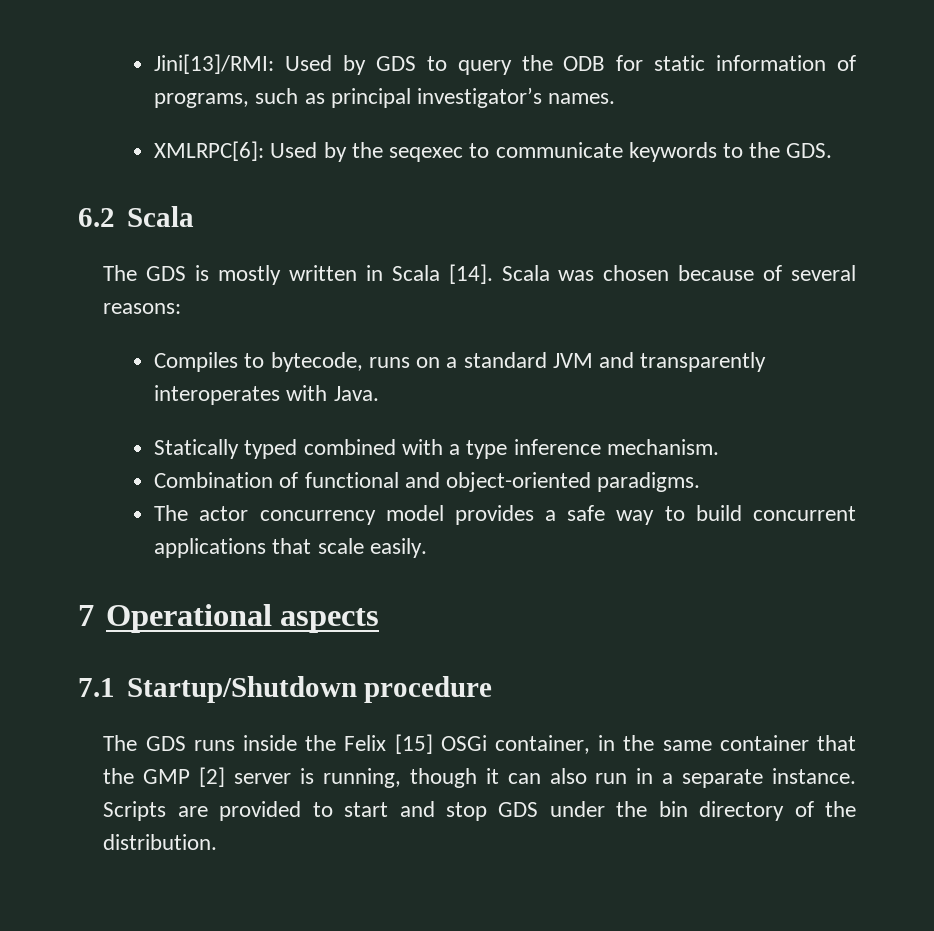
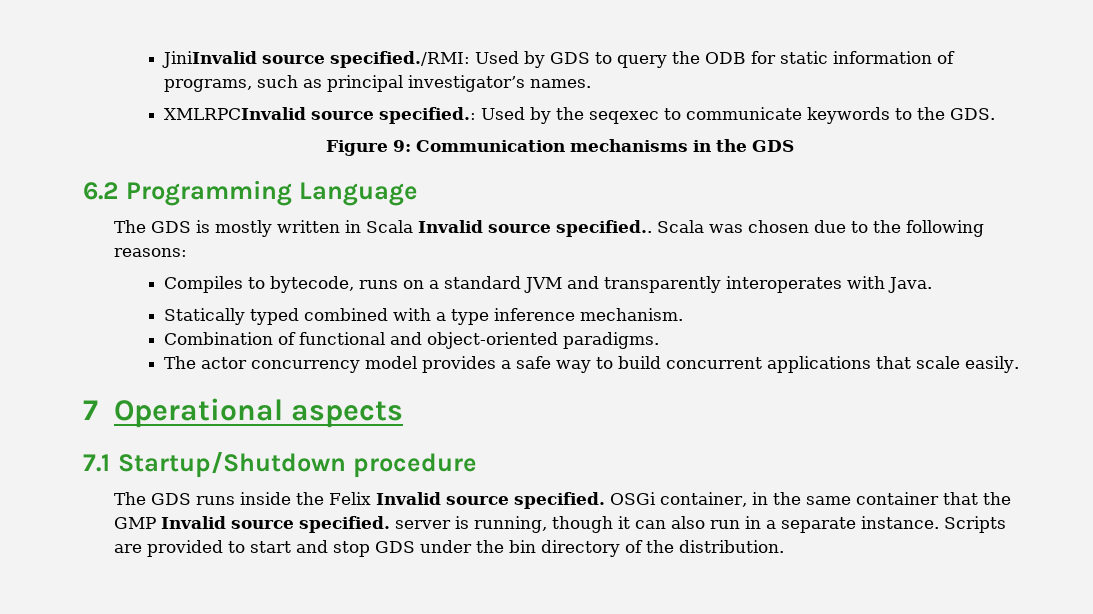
[154,54,275,74] Jini[13]/RMI: -> [161,51,470,68] JiniInvalid source specified./RMI:
[154,141,265,161] XMLRPC[6]: -> [163,107,476,124] XMLRPCInvalid source specified.:
(833, 150) none -> [325,139,794,156] // Figure 9: Communication mechanisms in the GDS
[126,206,194,227] Scala -> [126,180,419,206] Programming Language
[448,264,856,284] [14]. Scala was chosen because of several -> [418,220,985,237] Invalid source specified.. Scala was chosen due to the following
[394,734,433,754] [15] -> [376,492,606,509] Invalid source specified.
[199,767,226,787] [2] -> [161,516,391,533] Invalid source specified.

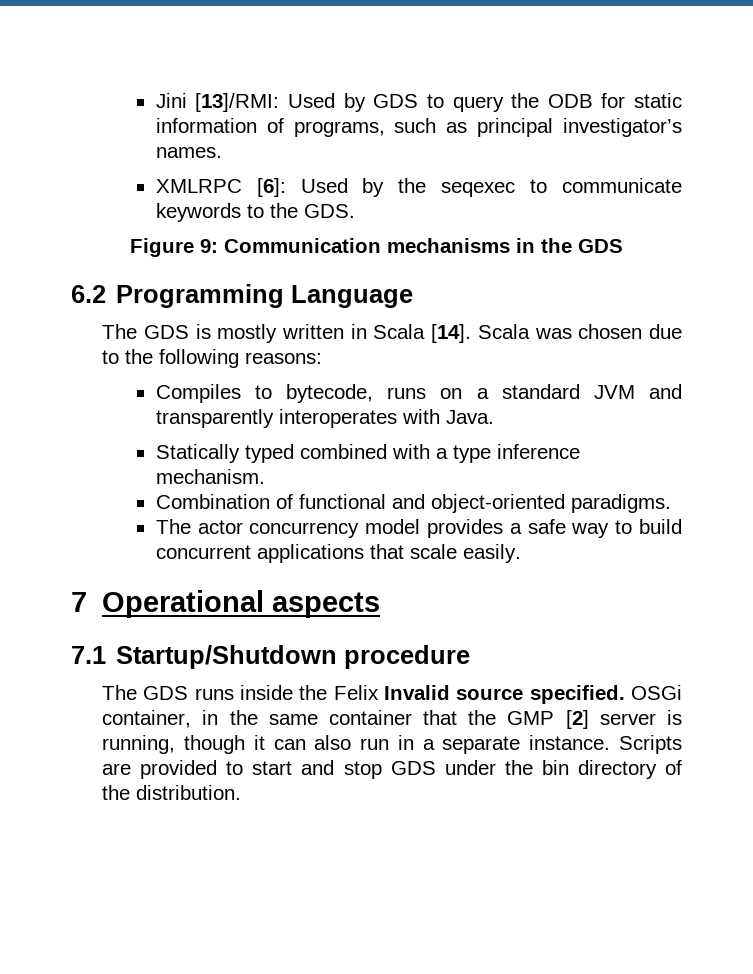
[161,51,470,68] JiniInvalid source specified./RMI: -> [155,93,280,112] Jini [13]/RMI:
[163,107,476,124] XMLRPCInvalid source specified.: -> [155,178,286,197] XMLRPC [6]:
[418,220,653,237] Invalid source specified.. -> [431,324,472,343] [14].
[161,516,391,533] Invalid source specified. -> [565,710,589,729] [2]

